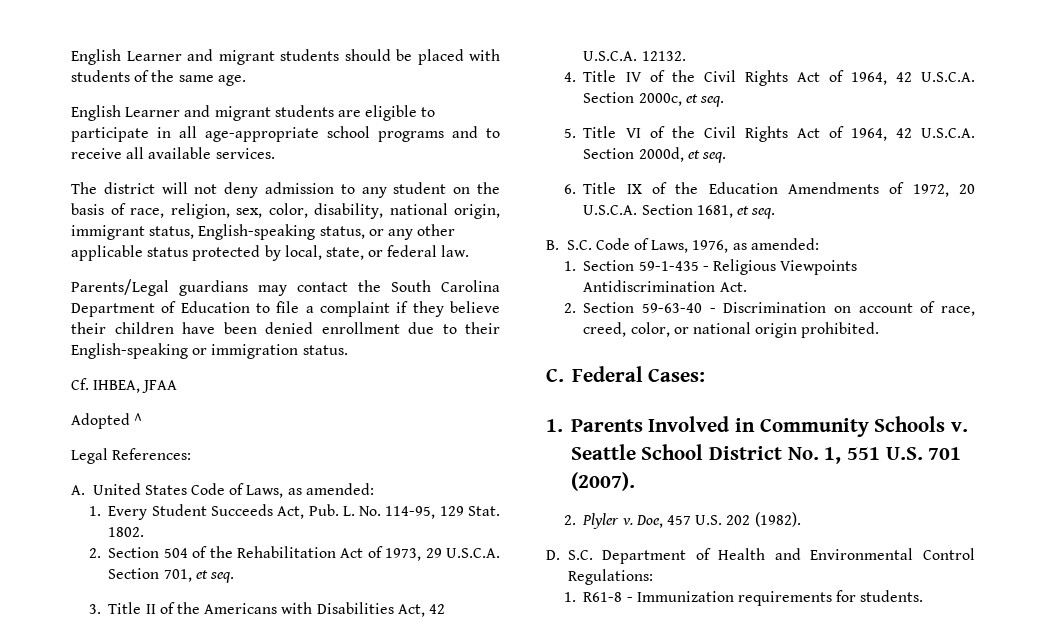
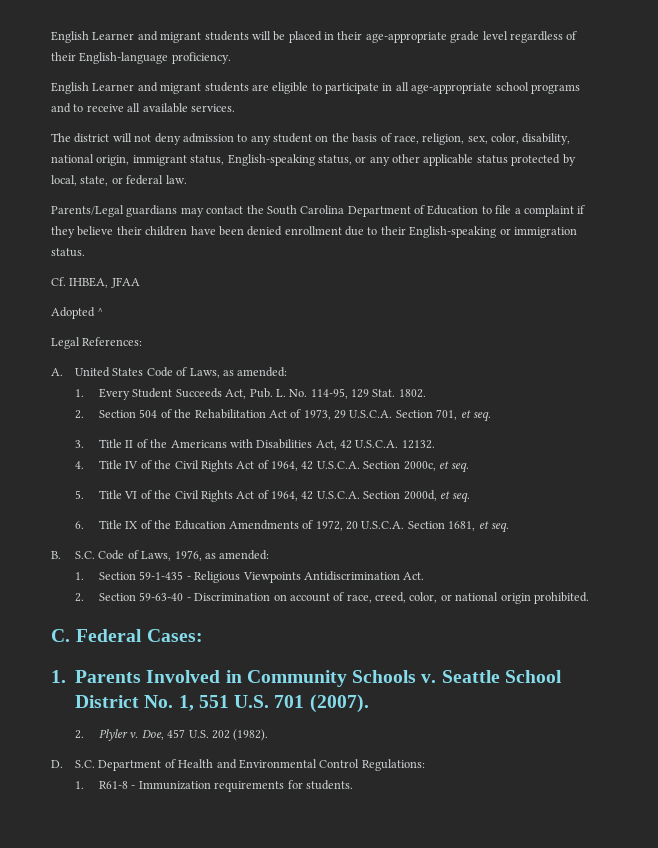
[71,49,391,65] English Learner and migrant students should -> [51,31,271,43] English Learner and migrant students will
[469,49,500,61] [71,70,246,86] with students of the same age. -> [324,31,578,43] [51,52,231,64] in their age-appropriate grade level regardless of their English-language proficiency.

